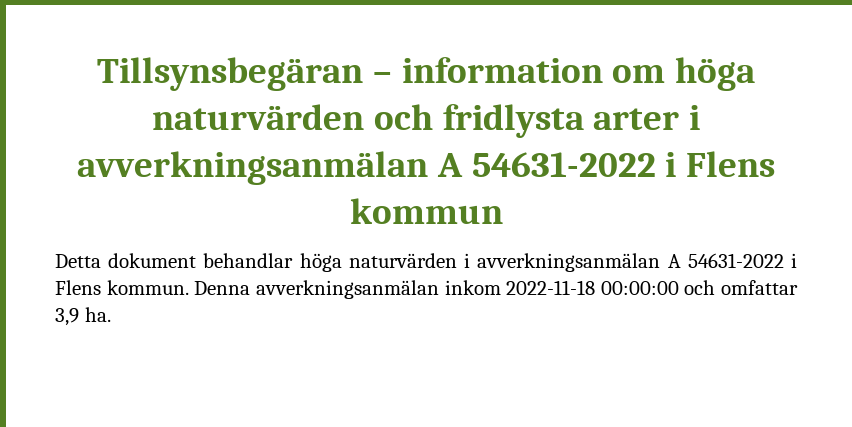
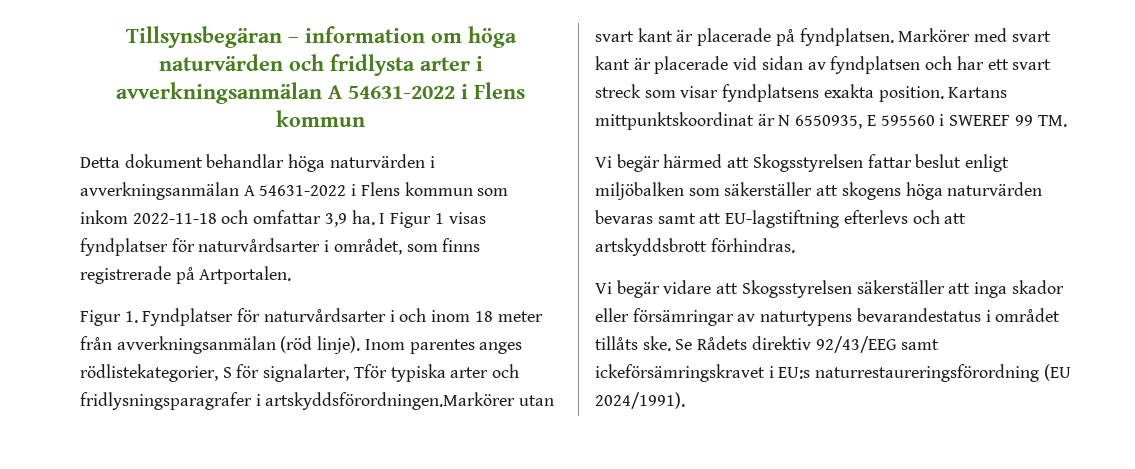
[106,280,439,299] kommun. Denna avverkningsanmälan -> [404,182,509,196] kommun som
[600,281,679,295] 00:00:00 -> (217, 218) none
(111, 314) none -> [379,212,486,228] [80,238,481,256] [80,266,292,284] [80,308,543,326] [80,336,523,354] [80,364,520,382] [80,392,555,410] [595,28,1051,46] [595,56,1052,74] [595,84,1008,102] [595,112,1067,130] [595,154,1010,172] [595,182,1043,200] [595,210,967,228] [595,238,795,256] [595,280,1064,298] [595,308,1061,326] [595,336,940,353] [595,364,1071,382] [595,392,685,409] I Figur 1 visas fyndplatser för naturvårdsarter i området, som finns registrerade på Artportalen. // Figur 1. Fyndplatser för naturvårdsarter i och inom 18 meter från avverkningsanmälan (röd linje). Inom parentes anges rödlistekategorier, S för signalarter, Tför typiska arter och fridlysningsparagrafer i artskyddsförordningen.Markörer utan svart kant är placerade på fyndplatsen. Markörer med svart kant är placerade vid sidan av fyndplatsen och har ett svart streck som visar fyndplatsens exakta position. Kartans mittpunktskoordinat är N 6550935, E 595560 i SWEREF 99 TM. // Vi begär härmed att Skogsstyrelsen fattar beslut enligt miljöbalken som säkerställer att skogens höga naturvärden bevaras samt att EU-lagstiftning efterlevs och att artskyddsbrott förhindras. // Vi begär vidare att Skogsstyrelsen säkerställer att inga skador eller försämringar av naturtypens bevarandestatus i området tillåts ske. Se Rådets direktiv 92/43/EEG samt ickeförsämringskravet i EU:s naturrestaureringsförordning (EU 2024/1991).

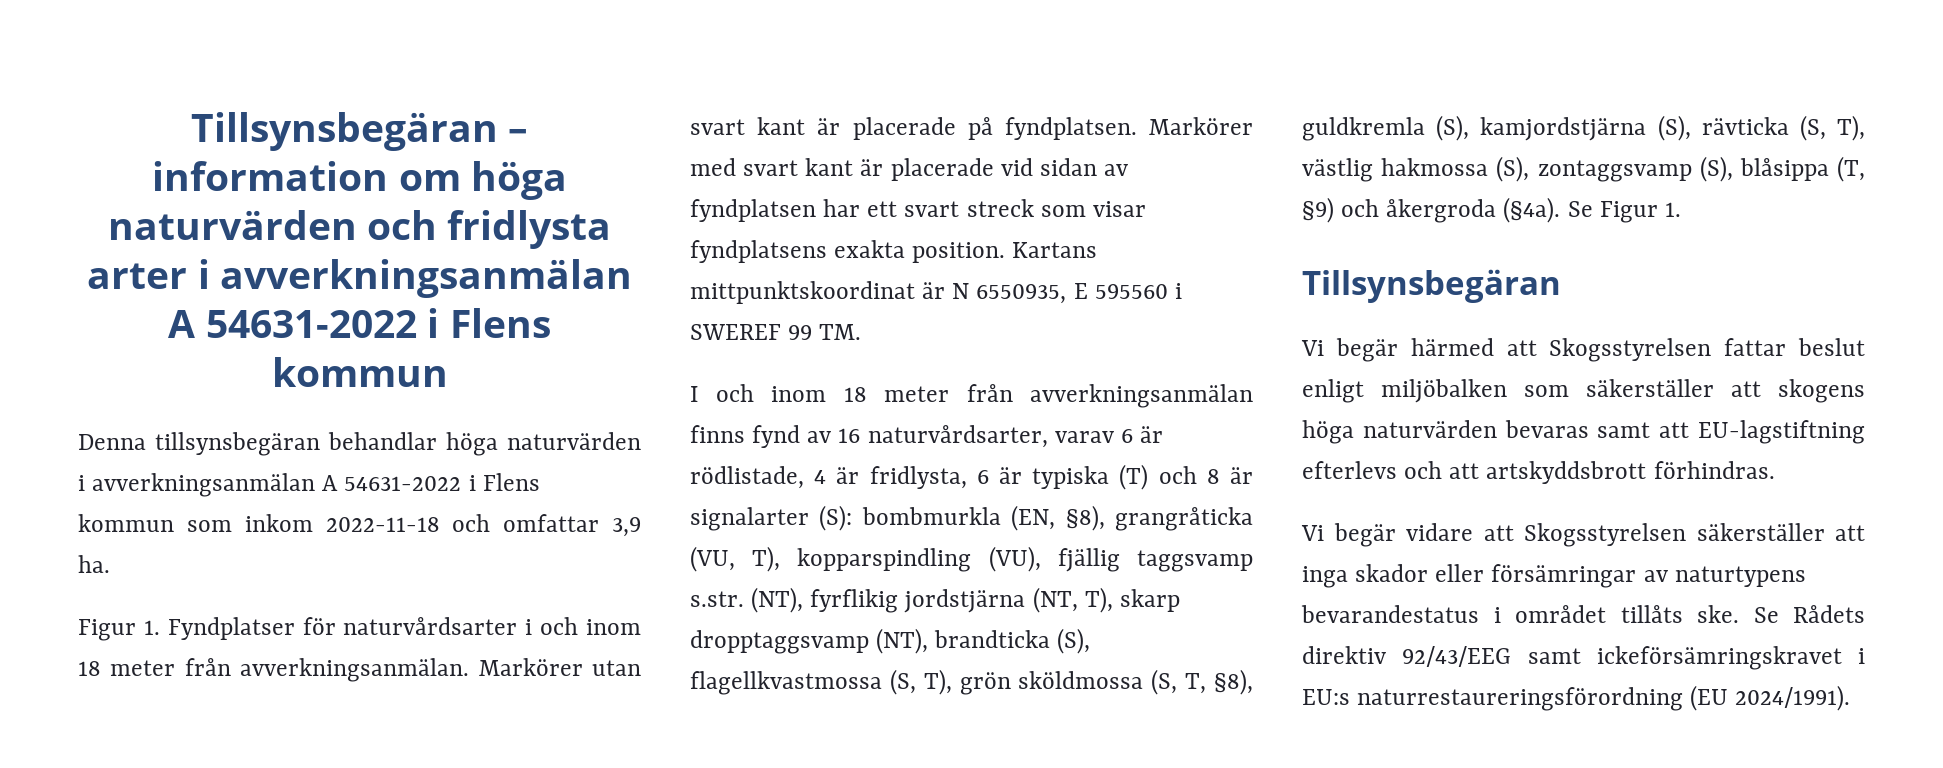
[80,154,203,168] Detta dokument -> [78,432,320,456] Denna tillsynsbegäran
[379,212,486,228] [80,238,481,256] [80,266,292,284] I Figur 1 visas fyndplatser för naturvårdsarter i området, som finns registrerade på Artportalen. -> (110, 564) none
[116,336,523,354] [80,364,520,382] [80,392,516,410] avverkningsanmälan (röd linje). Inom parentes anges rödlistekategorier, S för signalarter, Tför typiska arter och fridlysningsparagrafer i artskyddsförordningen.Markörer -> [240,658,583,682] avverkningsanmälan. Markörer
[925,56,953,70] och -> (816, 210) none
(1067, 121) none -> [690,384,1253,408] [690,425,1164,448] [690,464,1253,490] [690,505,1253,531] [690,546,1253,572] [690,587,1180,613] [690,628,1091,654] [690,669,1253,695] [1302,115,1865,141] [1302,156,1865,182] [1302,197,1681,223] [1302,269,1561,303] // I och inom 18 meter från avverkningsanmälan finns fynd av 16 naturvårdsarter, varav 6 är rödlistade, 4 är fridlysta, 6 är typiska (T) och 8 är signalarter (S): bombmurkla (EN, §8), grangråticka (VU, T), kopparspindling (VU), fjällig taggsvamp s.str. (NT), fyrflikig jordstjärna (NT, T), skarp dropptaggsvamp (NT), brandticka (S), flagellkvastmossa (S, T), grön sköldmossa (S, T, §8), guldkremla (S), kamjordstjärna (S), rävticka (S, T), västlig hakmossa (S), zontaggsvamp (S), blåsippa (T, §9) och åkergroda (§4a). Se Figur 1. // Tillsynsbegäran

